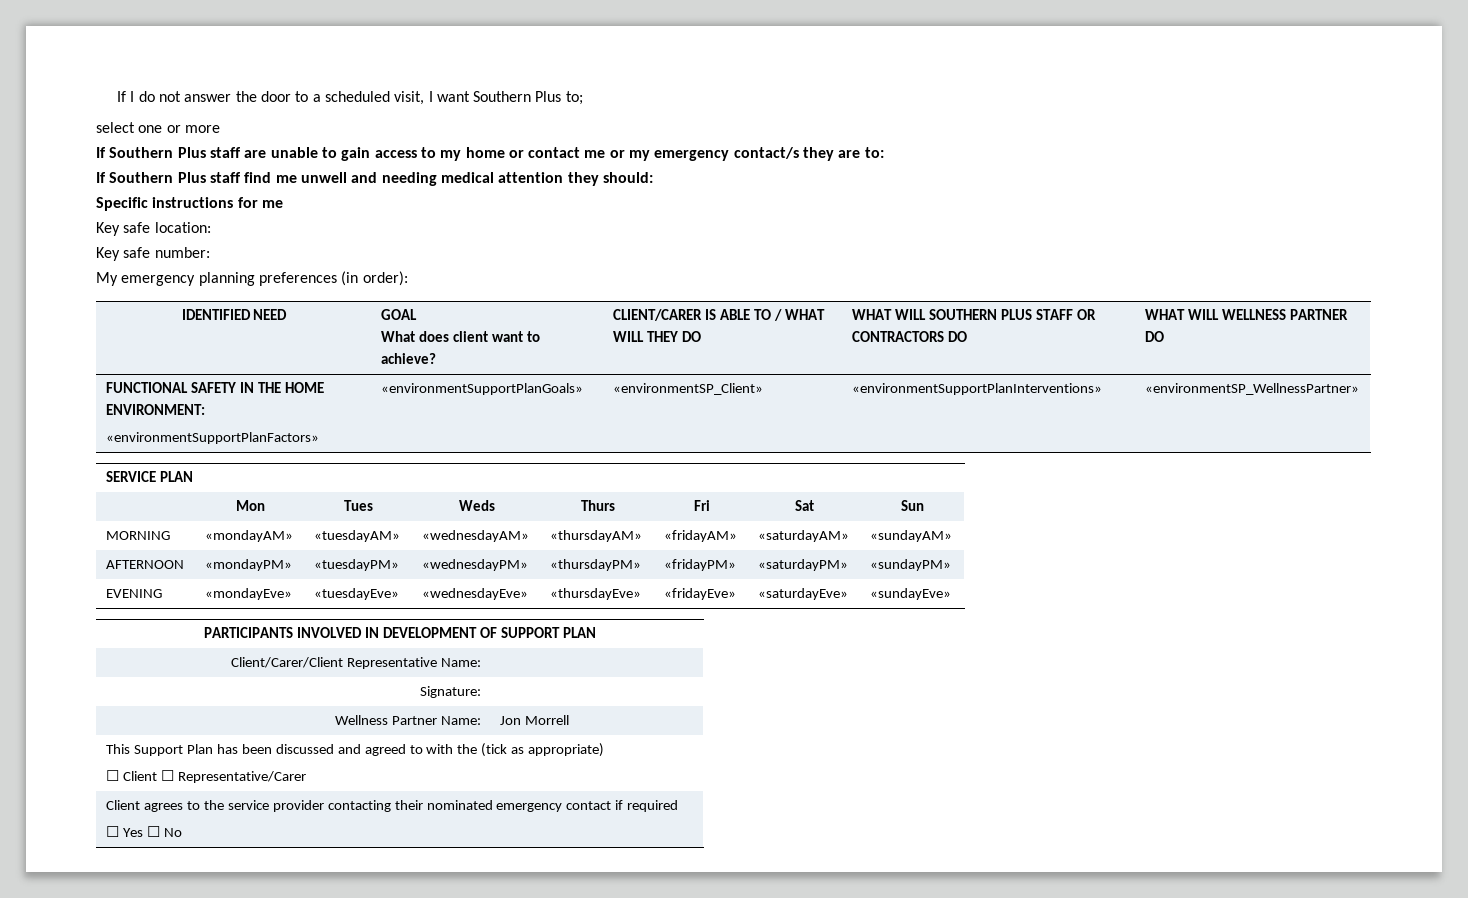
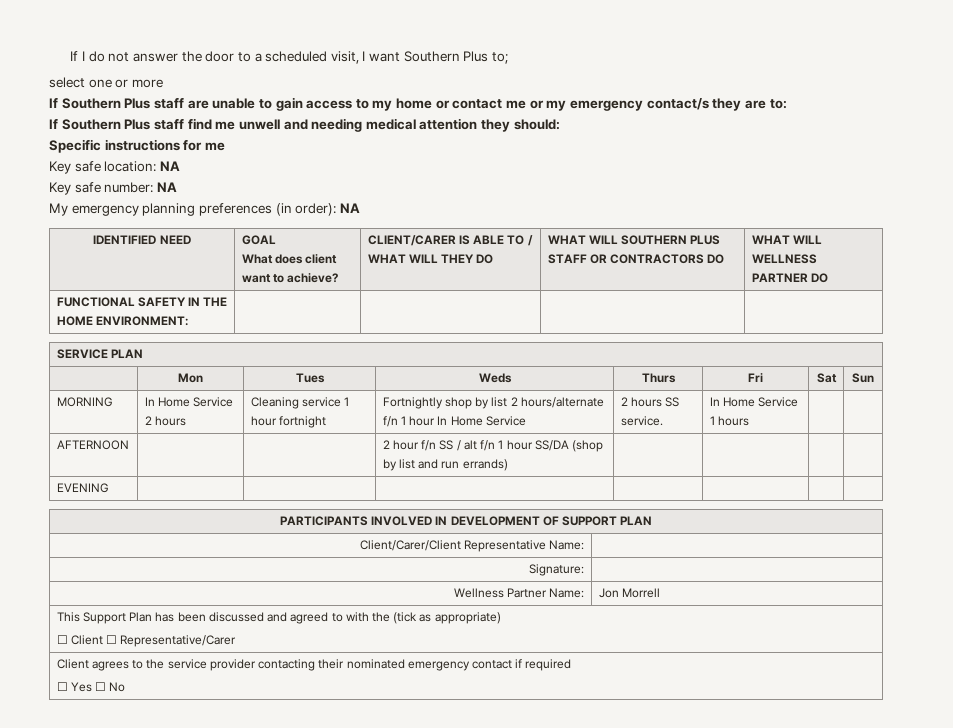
(211, 227) none -> [159,161,180,171] NA
(210, 252) none -> [156,182,177,192] NA
(408, 278) none -> [339,203,360,213] NA
[106,432,320,444] [381,383,584,395] [613,383,764,395] [852,383,1103,395] [1145,383,1360,395] // «environmentSupportPlanFactors» | «environmentSupportPlanGoals» | «environmentSP_Client» | «environmentSupportPlanInterventions» | «environmentSP_WellnessPartner» -> (188, 321) | | | |
[205,530,294,542] [314,530,401,542] [422,530,530,542] [550,530,643,542] [664,530,738,542] [758,530,850,542] [870,530,953,542] [106,560,185,569] [205,559,293,571] [314,559,400,571] [422,559,529,571] [550,559,642,571] [664,559,737,571] [758,559,849,571] [870,559,952,571] [106,589,163,598] [205,588,293,600] [314,588,400,600] [422,588,529,600] [550,588,642,600] [664,588,737,600] [758,588,849,600] [870,588,952,600] «mondayAM» | «tuesdayAM» | «wednesdayAM» | «thursdayAM» | «fridayAM» | «saturdayAM» | «sundayAM» // AFTERNOON | «mondayPM» | «tuesdayPM» | «wednesdayPM» | «thursdayPM» | «fridayPM» | «saturdayPM» | «sundayPM» // EVENING | «mondayEve» | «tuesdayEve» | «wednesdayEve» | «thursdayEve» | «fridayEve» | «saturdayEve» | «sundayEve» -> [144,397,234,407] [144,416,186,426] [250,397,350,409] [250,416,326,428] [382,397,604,409] [382,416,526,427] [620,397,680,407] [620,416,663,426] [709,397,799,407] [709,416,749,426] [56,440,129,450] [382,440,603,452] [382,459,508,471] [56,483,109,493] In Home Service 2 hours | Cleaning service 1 hour fortnight | Fortnightly shop by list 2 hours/alternate f/n 1 hour In Home Service | 2 hours SS service. | In Home Service 1 hours | | // AFTERNOON | | | 2 hour f/n SS / alt f/n 1 hour SS/DA (shop by list and run errands) | | | | // EVENING | | | | | | |

